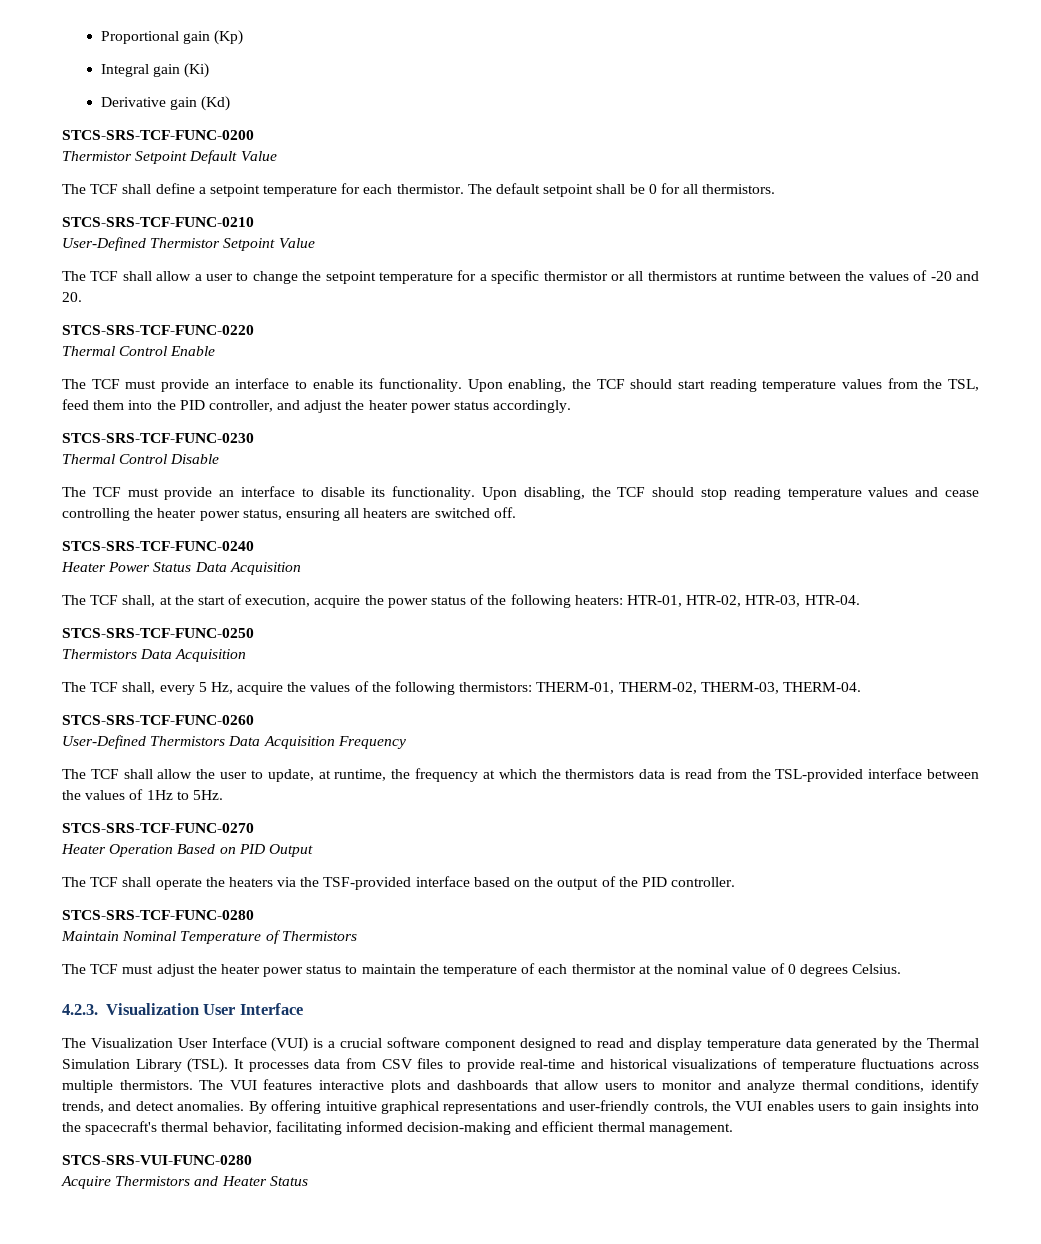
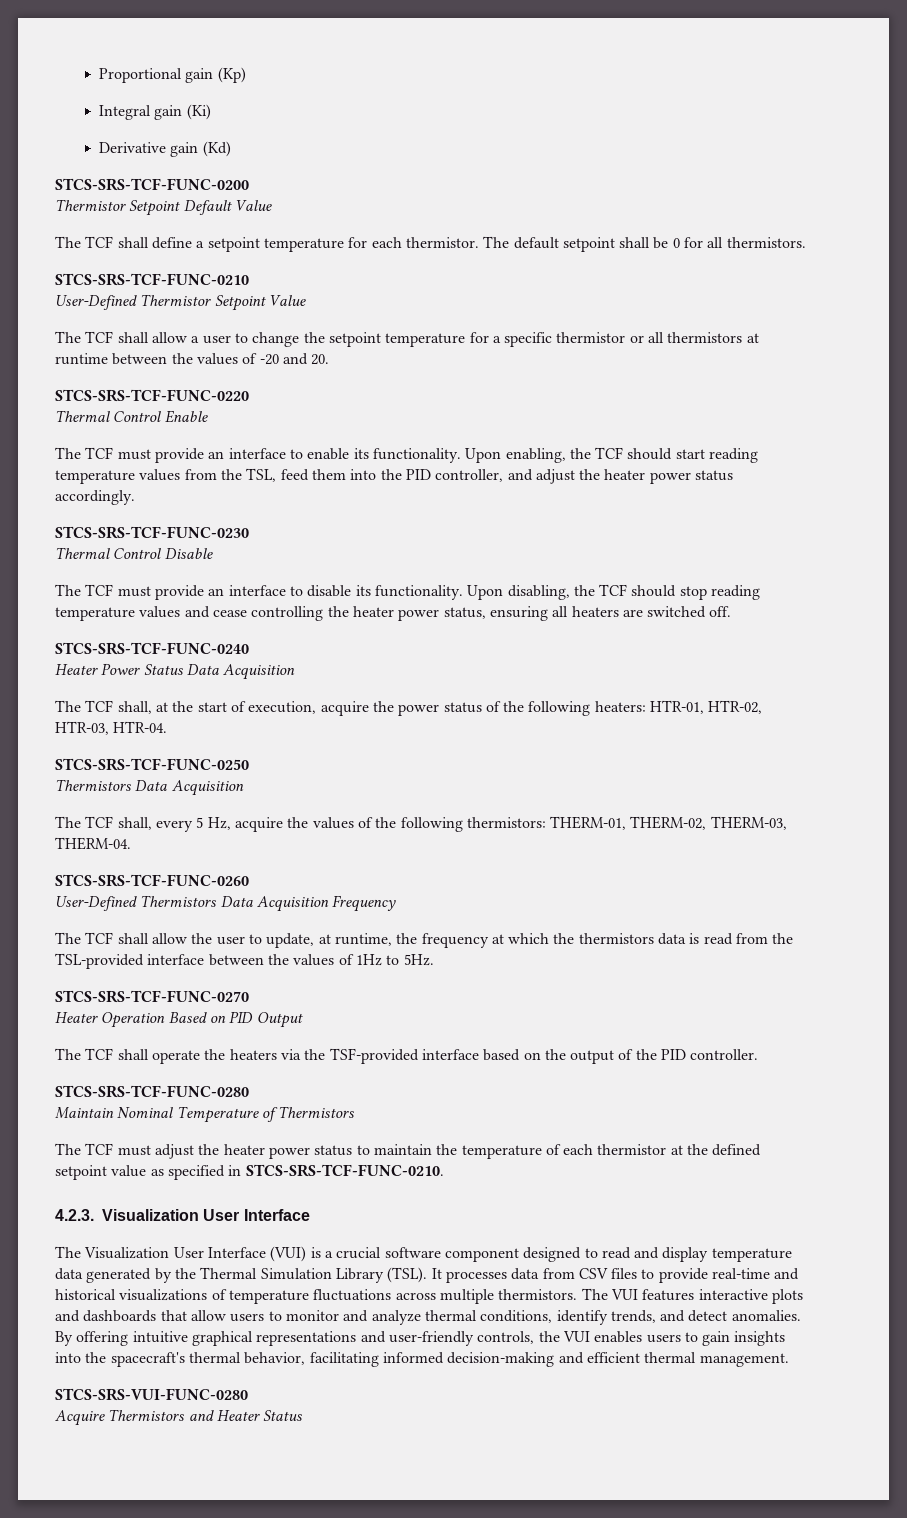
[677,963,902,977] nominal value of 0 degrees Celsius. -> [712,1144,762,1156] [55,1164,444,1180] defined setpoint value as specified in STCS-SRS-TCF-FUNC-0210.

